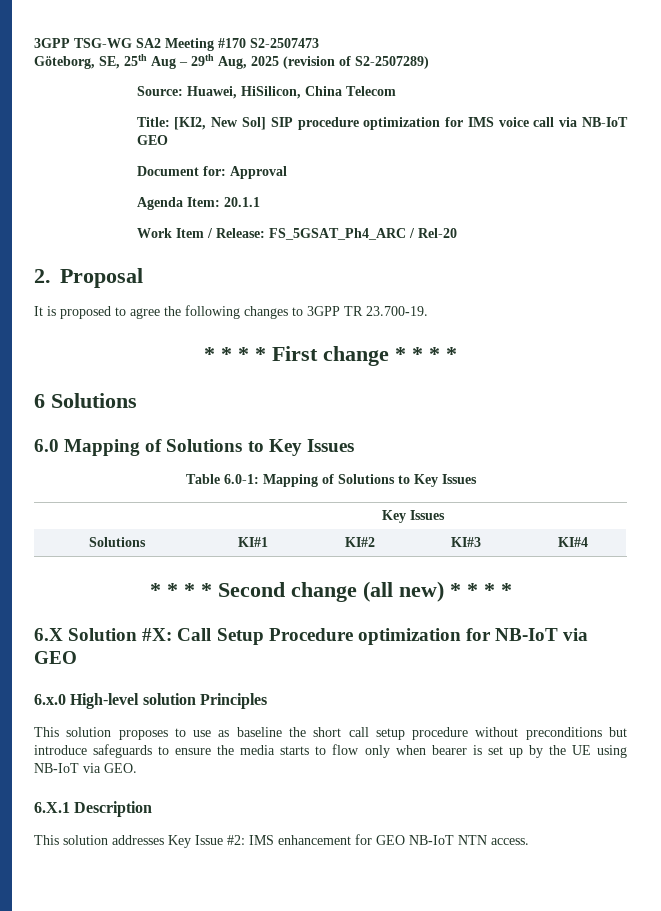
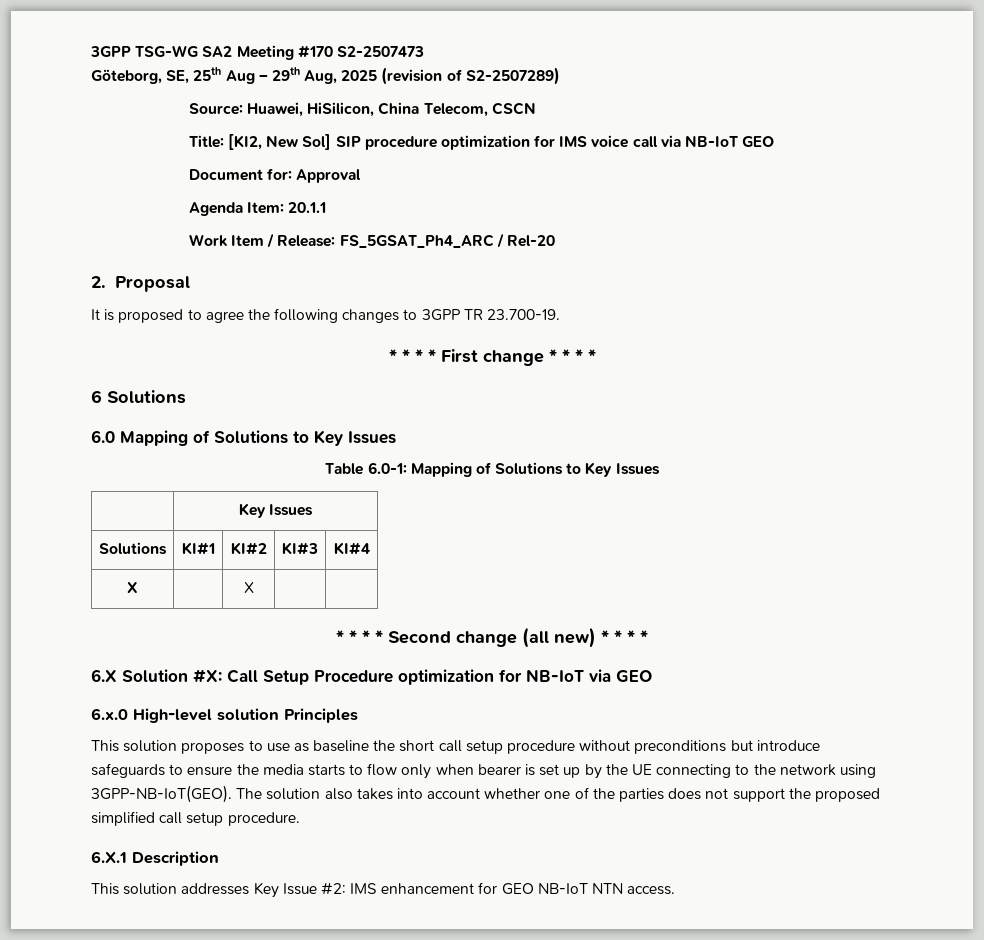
[345,86,396,96] Telecom -> [423,102,536,117] Telecom, CSCN
(588, 542) none -> [127,582,138,593] [243,582,254,593] // X | | X | |
[596,745,627,758] [34,763,137,773] using NB-IoT via GEO. -> [656,764,876,778] [91,785,880,803] [91,811,300,826] connecting to the network using 3GPP-NB-IoT(GEO). The solution also takes into account whether one of the parties does not support the proposed simplified call setup procedure.

